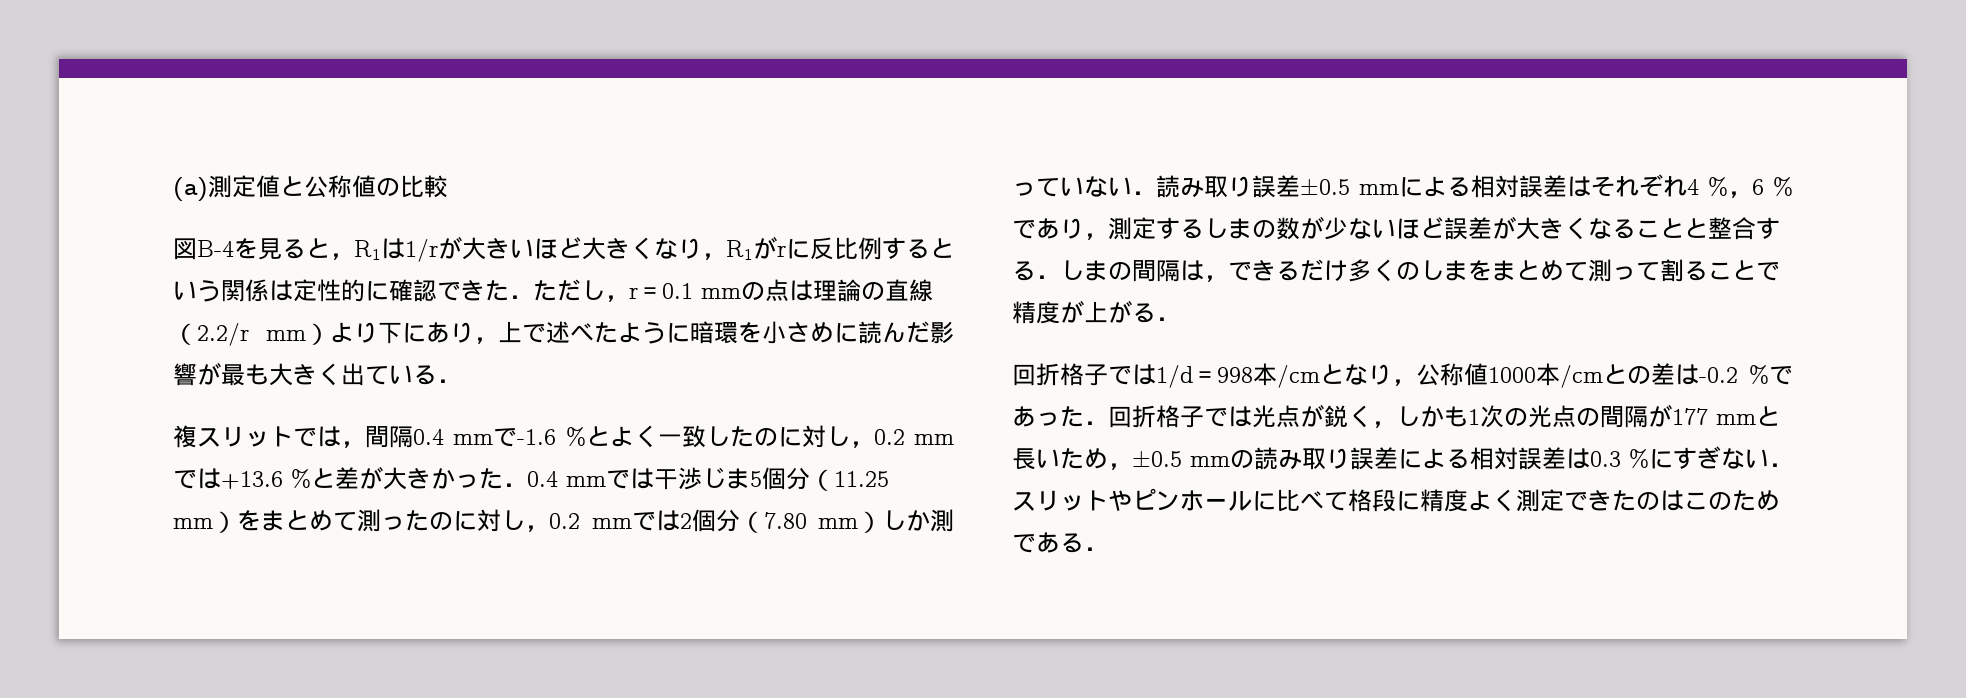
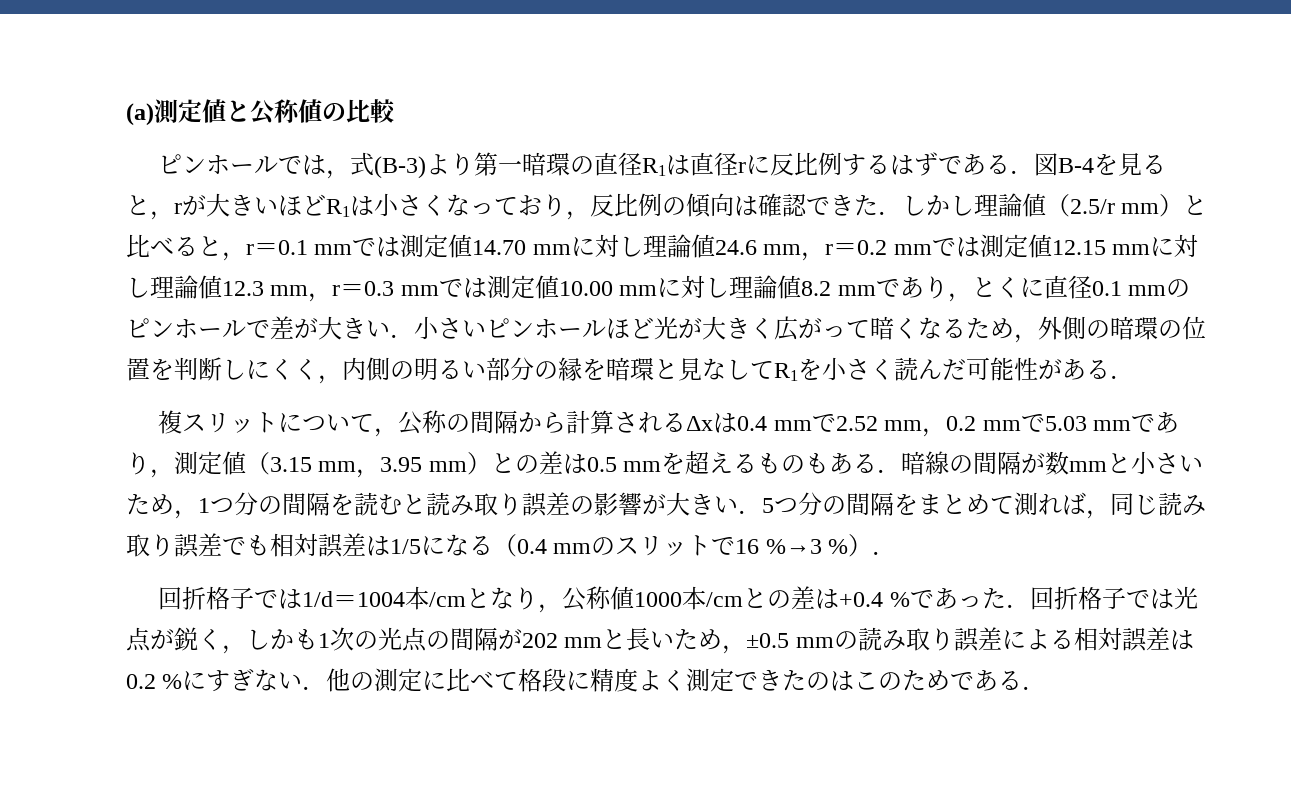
(448, 186) none -> [158,152,1035,179] ピンホールでは，式(B-3)より第一暗環の直径R1は直径rに反比例するはずである．
[354,238,438,262] R1は1/r -> [174,203,182,214] r
[582,236,954,260] [173,279,933,302] [173,321,954,346] [173,362,461,386] [173,425,954,448] [173,466,889,491] [173,509,954,533] [1012,174,1793,198] [1012,216,1780,240] [1012,259,1780,282] [1012,300,1156,324] 大きくなり，R1がrに反比例するという関係は定性的に確認できた．ただし，r＝0.1 mmの点は理論の直線（2.2/r mm）より下にあり，上で述べたように暗環を小さめに読んだ影響が最も大きく出ている． // 複スリットでは，間隔0.4 mmで-1.6 %とよく一致したのに対し，0.2 mmでは+13.6 %と差が大きかった．0.4 mmでは干渉じま5個分（11.25 mm）をまとめて測ったのに対し，0.2 mmでは2個分（7.80 mm）しか測っていない．読み取り誤差±0.5 mmによる相対誤差はそれぞれ4 %，6 %であり，測定するしまの数が少ないほど誤差が大きくなることと整合する．しまの間隔は，できるだけ多くのしまをまとめて測って割ることで精度が上がる -> [326,193,1208,220] [126,234,1199,261] [126,275,1191,302] [126,316,1206,343] [126,357,1134,384] [158,410,1180,437] [126,451,1204,478] [126,492,1206,519] [126,533,873,558] R1は小さくなっており，反比例の傾向は確認できた．しかし理論値（2.5/r mm）と比べると，r＝0.1 mmでは測定値14.70 mmに対し理論値24.6 mm，r＝0.2 mmでは測定値12.15 mmに対し理論値12.3 mm，r＝0.3 mmでは測定値10.00 mmに対し理論値8.2 mmであり，とくに直径0.1 mmのピンホールで差が大きい．小さいピンホールほど光が大きく広がって暗くなるため，外側の暗環の位置を判断しにくく，内側の明るい部分の縁を暗環と見なしてR1を小さく読んだ可能性がある． // 複スリットについて，公称の間隔から計算されるΔxは0.4 mmで2.52 mm，0.2 mmで5.03 mmであり，測定値（3.15 mm，3.95 mm）との差は0.5 mmを超えるものもある．暗線の間隔が数mmと小さいため，1つ分の間隔を読むと読み取り誤差の影響が大きい．5つ分の間隔をまとめて測れば，同じ読み取り誤差でも相対誤差は1/5になる（0.4 mmのスリットで16 %→3 %）
[1217,367,1253,383] 998 -> [357,592,406,607] 1004
[1699,367,1738,383] -0.2 -> [839,592,884,607] +0.4
[1672,408,1708,425] 177 -> [522,633,558,648] 202
[1590,451,1621,467] 0.3 -> [126,674,156,689] 0.2
[1012,488,1252,511] スリットやピンホール -> [326,668,423,692] 他の測定

